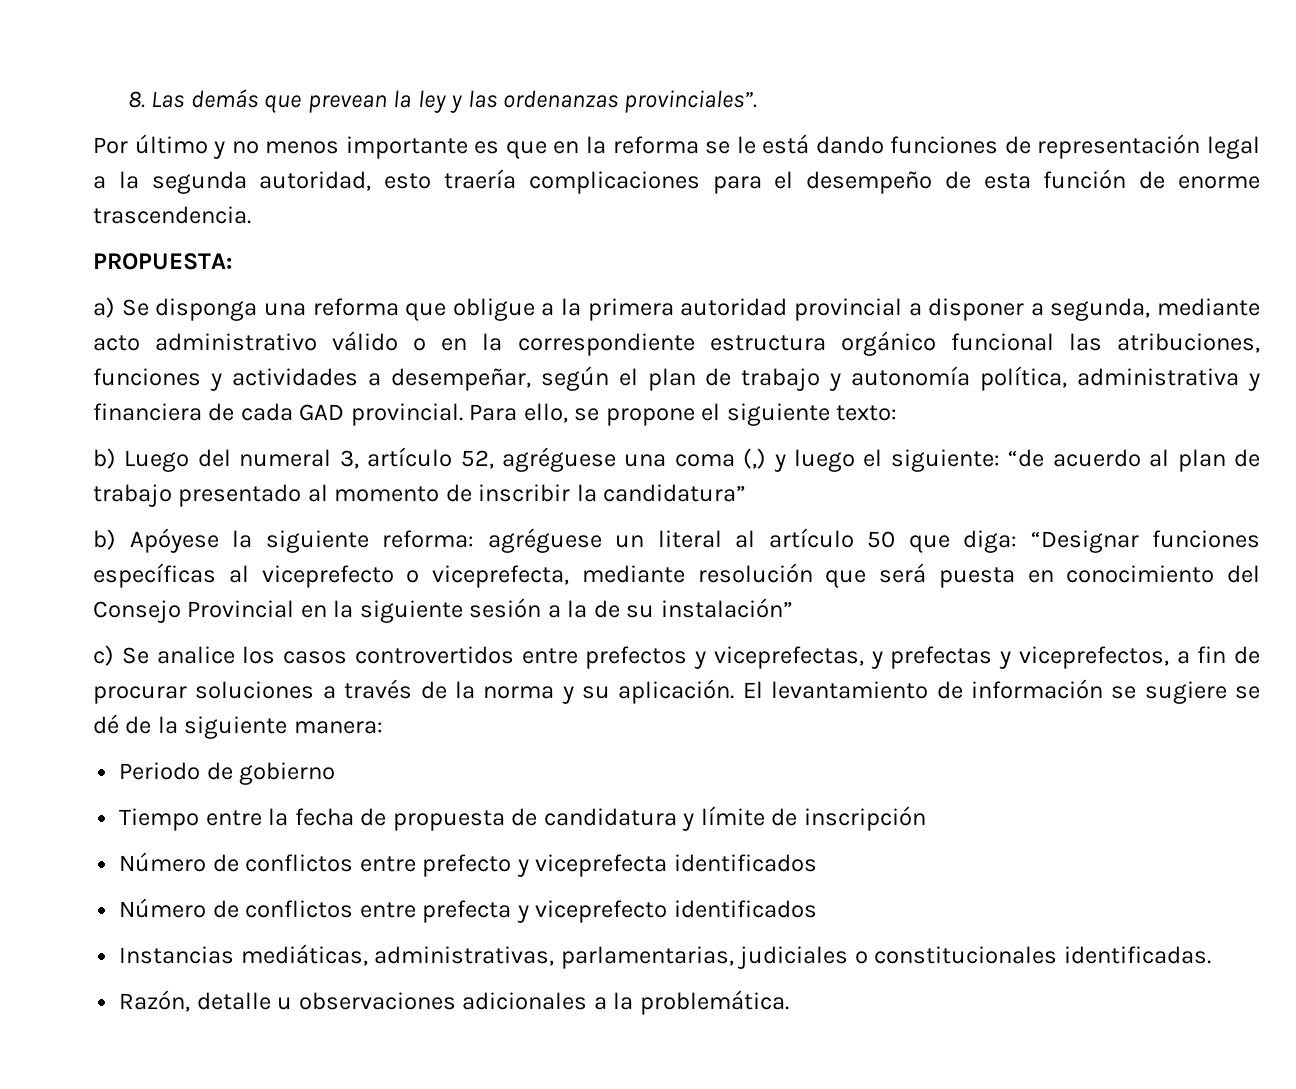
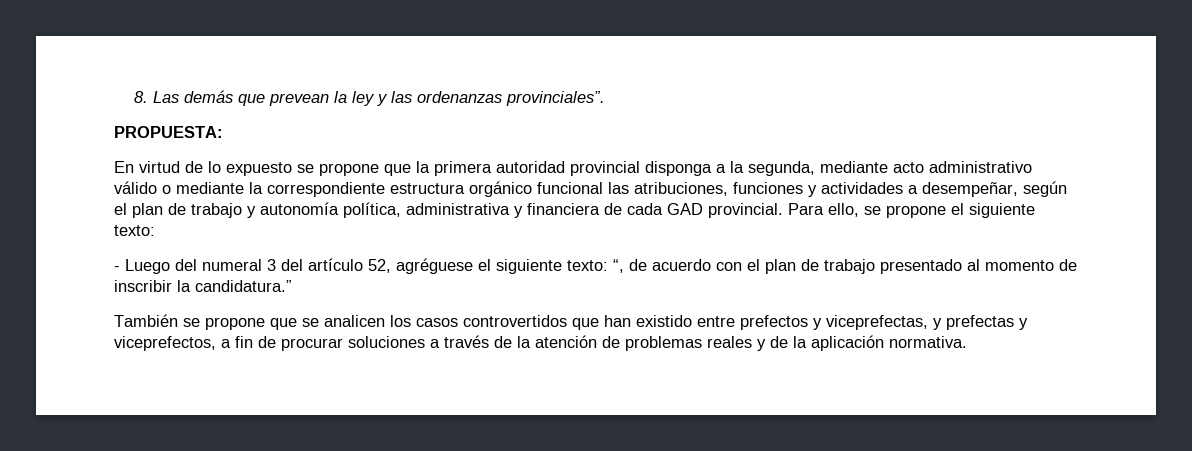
[93,134,1260,159] [93,169,1260,194] [93,206,251,224] [93,253,232,270] [93,297,555,321] Por último y no menos importante es que en la reforma se le está dando funciones de representación legal a la segunda autoridad, esto traería complicaciones para el desempeño de esta función de enorme trascendencia. // PROPUESTA: // a) Se disponga una reforma que obligue a -> [114,126,223,138] [114,161,411,176] PROPUESTA: // En virtud de lo expuesto se propone que
[908,298,1044,321] a disponer a -> [645,161,744,176] disponga a la
[441,338,468,351] en -> [176,182,244,194] mediante
[93,448,116,469] b) -> [114,266,120,271] -
[339,450,359,469] 3, -> [267,259,303,271] 3 del
[624,448,1170,472] una coma (,) y luego el siguiente: “de acuerdo al -> [478,259,760,274] el siguiente texto: “, de acuerdo con el
[603,484,747,502] [93,528,1260,553] [93,563,1260,588] [93,598,793,623] [93,645,514,666] candidatura” // b) Apóyese la siguiente reforma: agréguese un literal al artículo 50 que diga: “Designar funciones específicas al viceprefecto o viceprefecta, mediante resolución que será puesta en conocimiento del Consejo Provincial en la siguiente sesión a la de su instalación” // c) Se analice los casos controvertidos -> [195,280,292,292] [114,314,692,330] candidatura.” // También se propone que se analicen los casos controvertidos que han existido
[483,679,1260,704] [93,714,383,739] [119,762,336,785] [119,806,926,831] [119,852,817,877] [119,898,817,923] [119,944,1211,969] [119,990,789,1015] norma y su aplicación. El levantamiento de información se sugiere se dé de la siguiente manera: // Periodo de gobierno // Tiempo entre la fecha de propuesta de candidatura y límite de inscripción // Número de conflictos entre prefecto y viceprefecta identificados // Número de conflictos entre prefecta y viceprefecto identificados // Instancias mediáticas, administrativas, parlamentarias, judiciales o constitucionales identificadas. // Razón, detalle u observaciones adicionales a la problemática. -> [535,335,967,351] atención de problemas reales y de la aplicación normativa.

